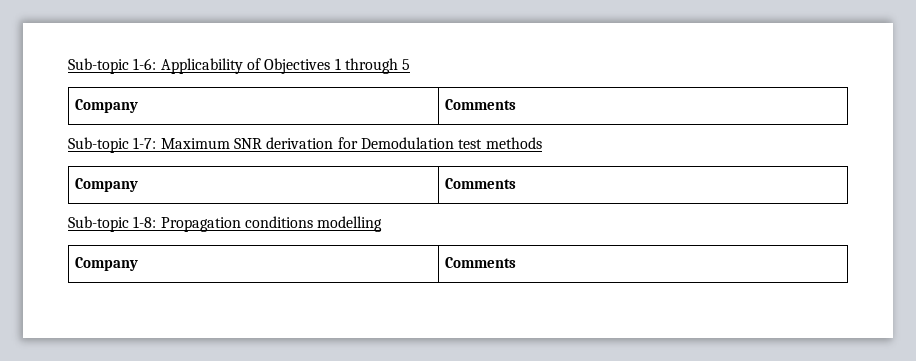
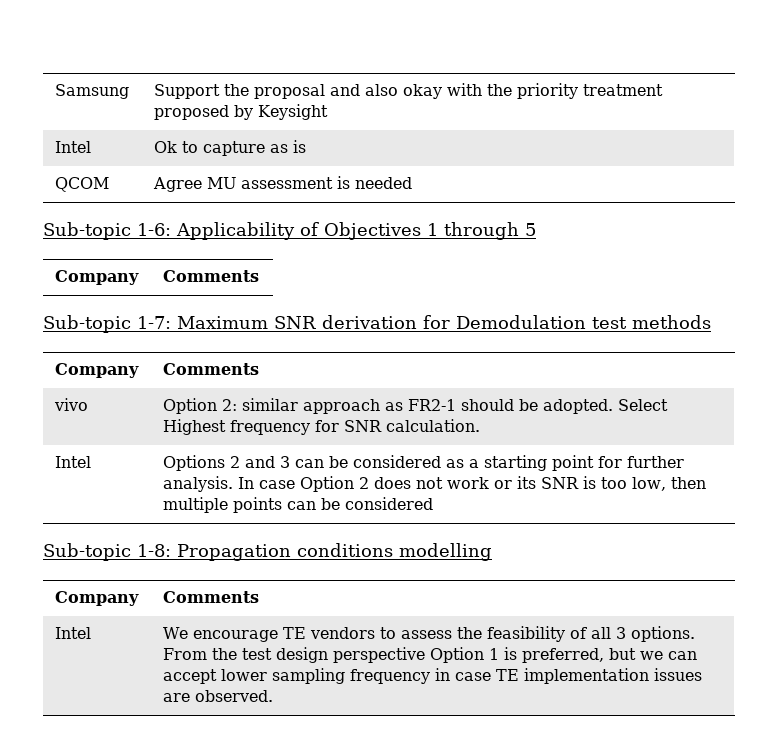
(68, 66) none -> [55,84,130,99] [154,83,664,99] [154,104,329,120] [55,141,92,153] [154,140,307,156] [55,177,110,192] [153,176,413,192] Samsung | Support the proposal and also okay with the priority treatment proposed by Keysight // Intel | Ok to capture as is // QCOM | Agree MU assessment is needed //
(517, 183) none -> [54,398,89,411] [163,398,669,414] [163,419,481,435] [55,456,92,468] [163,455,685,471] [163,476,707,492] [163,497,434,513] // vivo | Option 2: similar approach as FR2-1 should be adopted. Select Highest frequency for SNR calculation. // Intel | Options 2 and 3 can be considered as a starting point for further analysis. In case Option 2 does not work or its SNR is too low, then multiple points can be considered
(517, 262) none -> [55,627,92,639] [163,626,696,642] [163,647,698,663] [163,668,703,684] [163,690,274,702] // Intel | We encourage TE vendors to assess the feasibility of all 3 options. From the test design perspective Option 1 is preferred, but we can accept lower sampling frequency in case TE implementation issues are observed.

